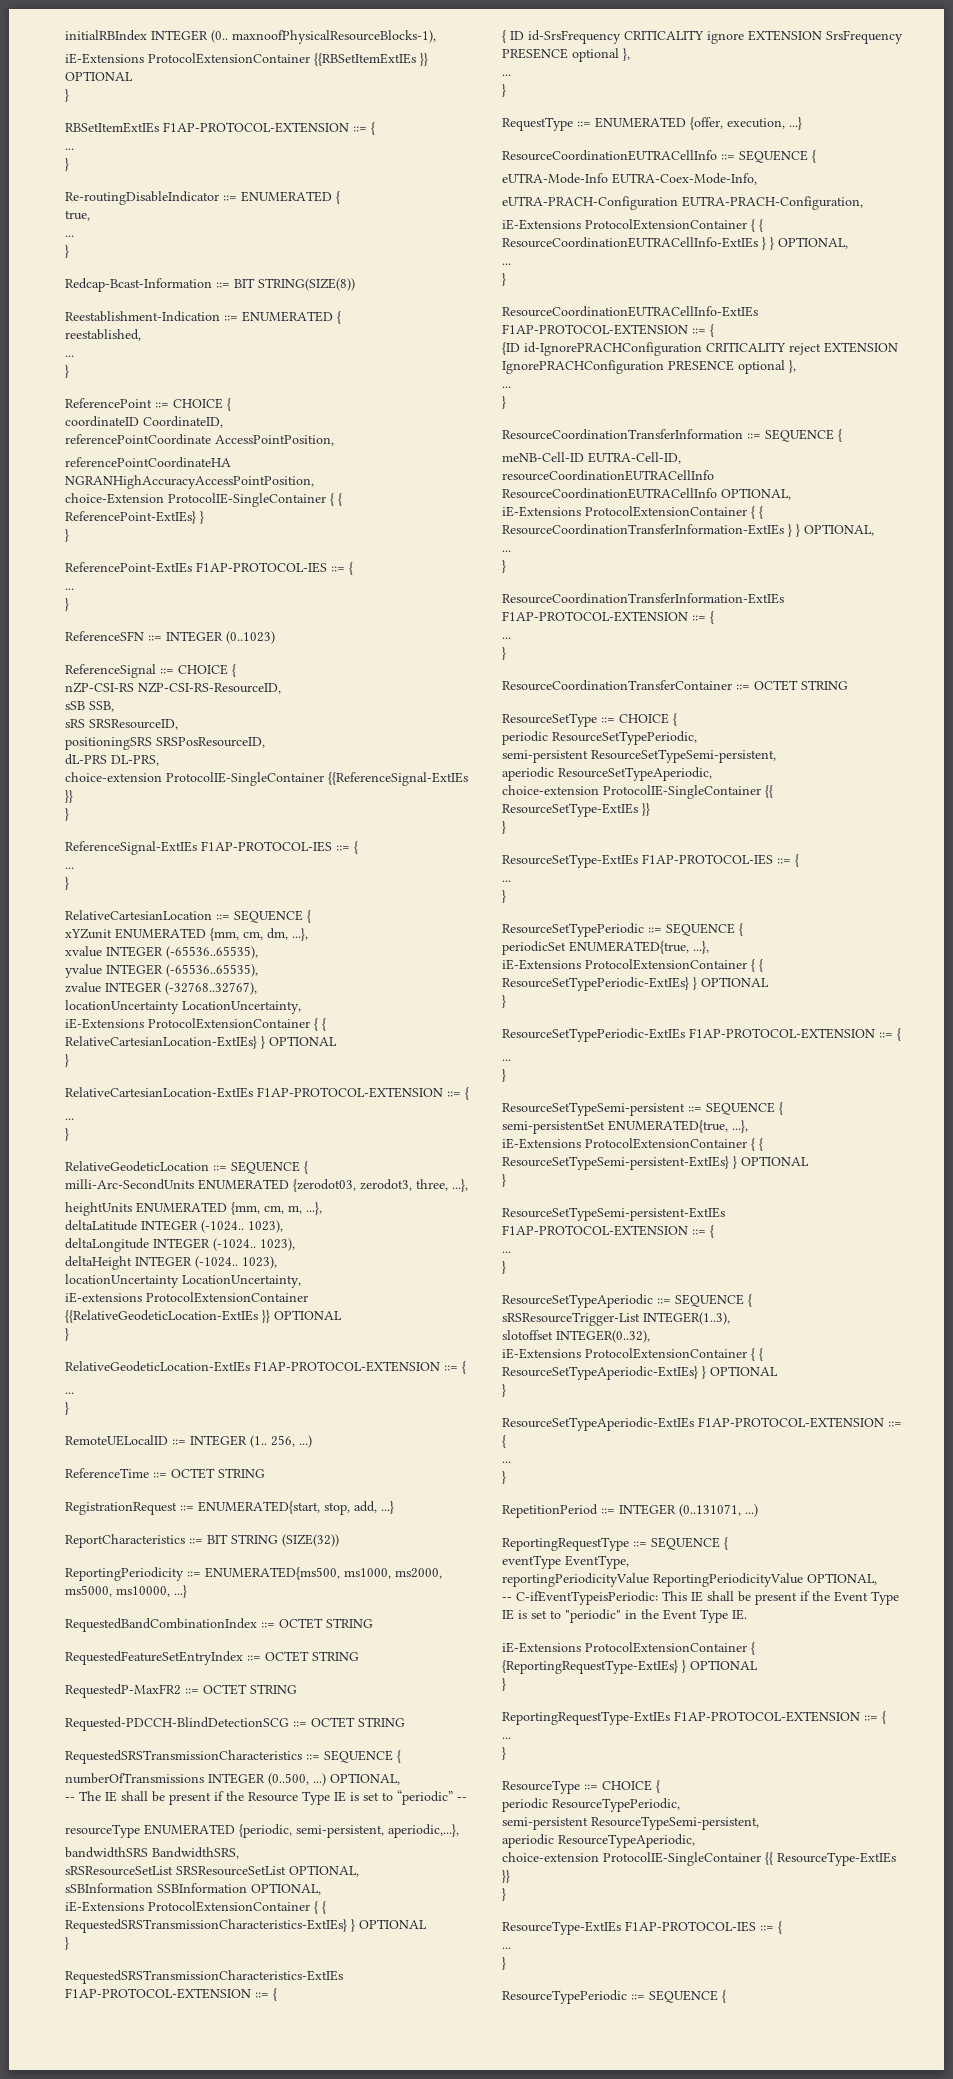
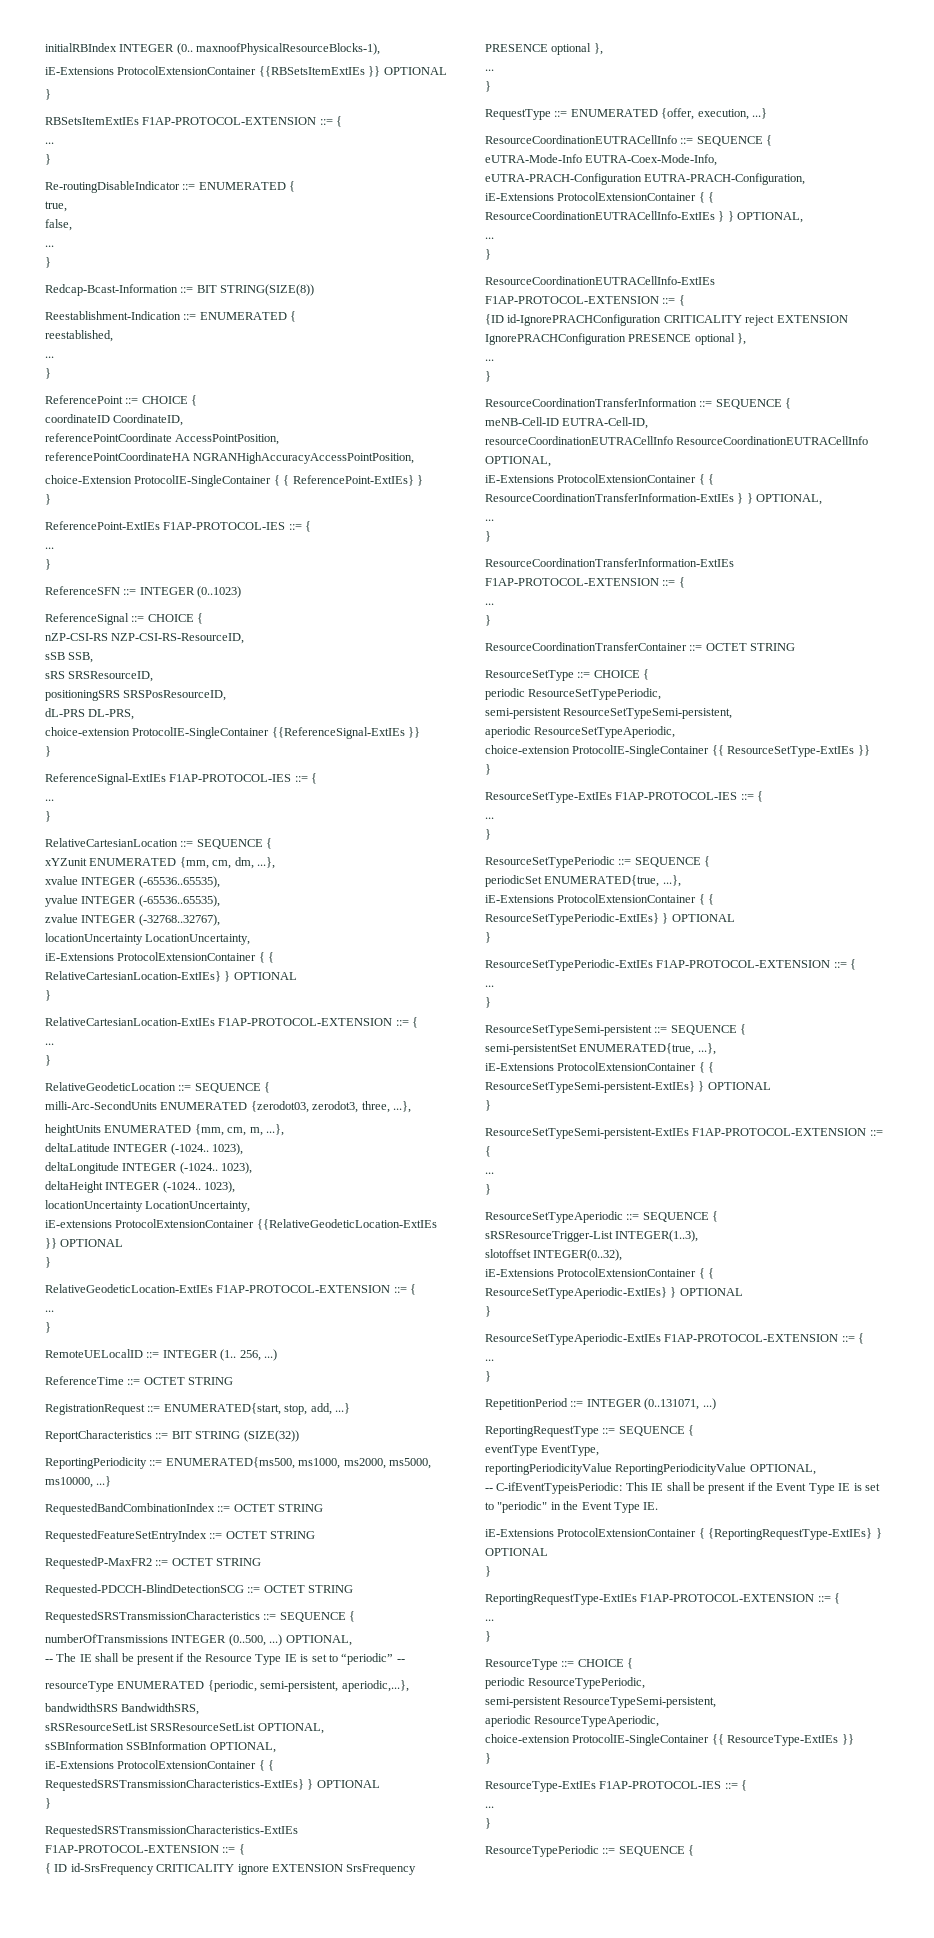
[314,53,428,66] [65,71,133,81] [65,89,69,102] [65,122,159,133] {{RBSetItemExtIEs }} OPTIONAL // } // RBSetItemExtIEs -> [258,66,447,77] [45,89,51,100] [45,117,139,125] {{RBSetsItemExtIEs }} OPTIONAL // } // RBSetsItemExtIEs
(90, 215) none -> [45,219,72,231] // false,

